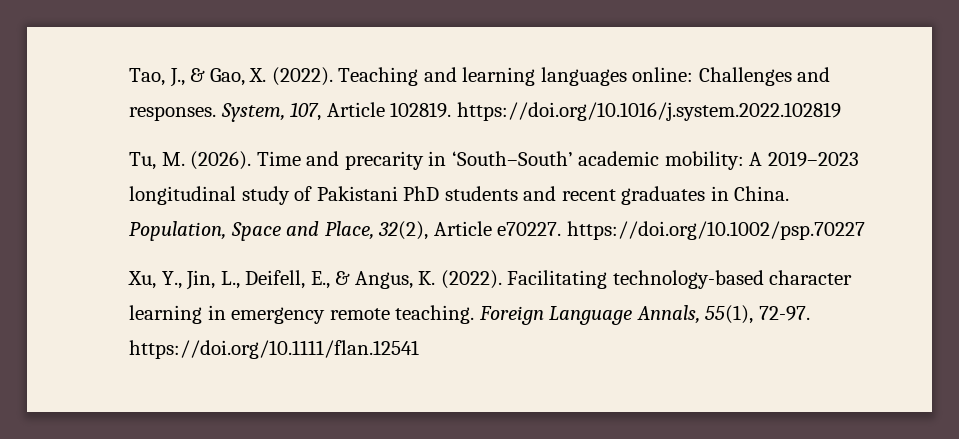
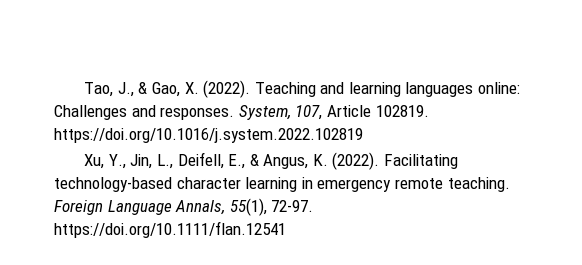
[129,151,859,170] [129,186,790,205] [129,221,865,241] // Tu, M. (2026). Time and precarity in ‘South–South’ academic mobility: A 2019–2023 longitudinal study of Pakistani PhD students and recent graduates in China. Population, Space and Place, 32(2), Article e70227. https://doi.org/10.1002/psp.70227 -> (363, 135) none

